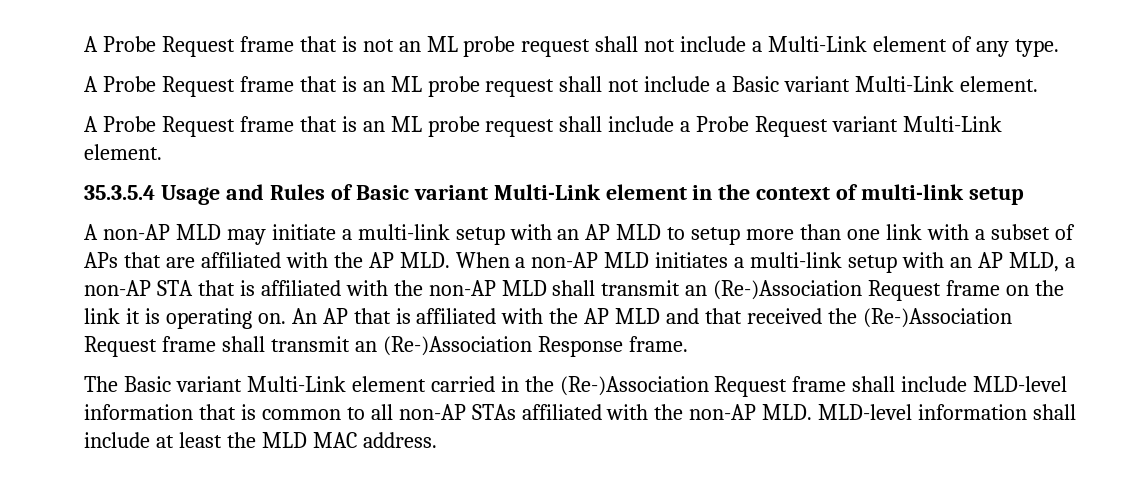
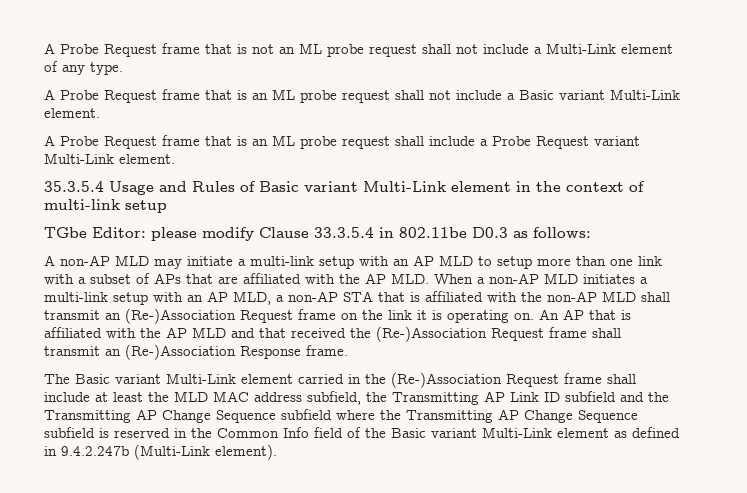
(1025, 196) none -> [44,227,591,241] // TGbe Editor: please modify Clause 33.3.5.4 in 802.11be D0.3 as follows:
[973,376,1068,392] [84,404,1077,420] [84,432,150,448] MLD-level information that is common to all non-AP STAs affiliated with the non-AP MLD. MLD-level information shall include -> (90, 397) none
[362,432,437,448] address. -> [254,391,669,405] [44,409,638,423] [44,427,680,438] [44,444,277,460] address subfield, the Transmitting AP Link ID subfield and the Transmitting AP Change Sequence subfield where the Transmitting AP Change Sequence subfield is reserved in the Common Info field of the Basic variant Multi-Link element as defined in 9.4.2.247b (Multi-Link element).

